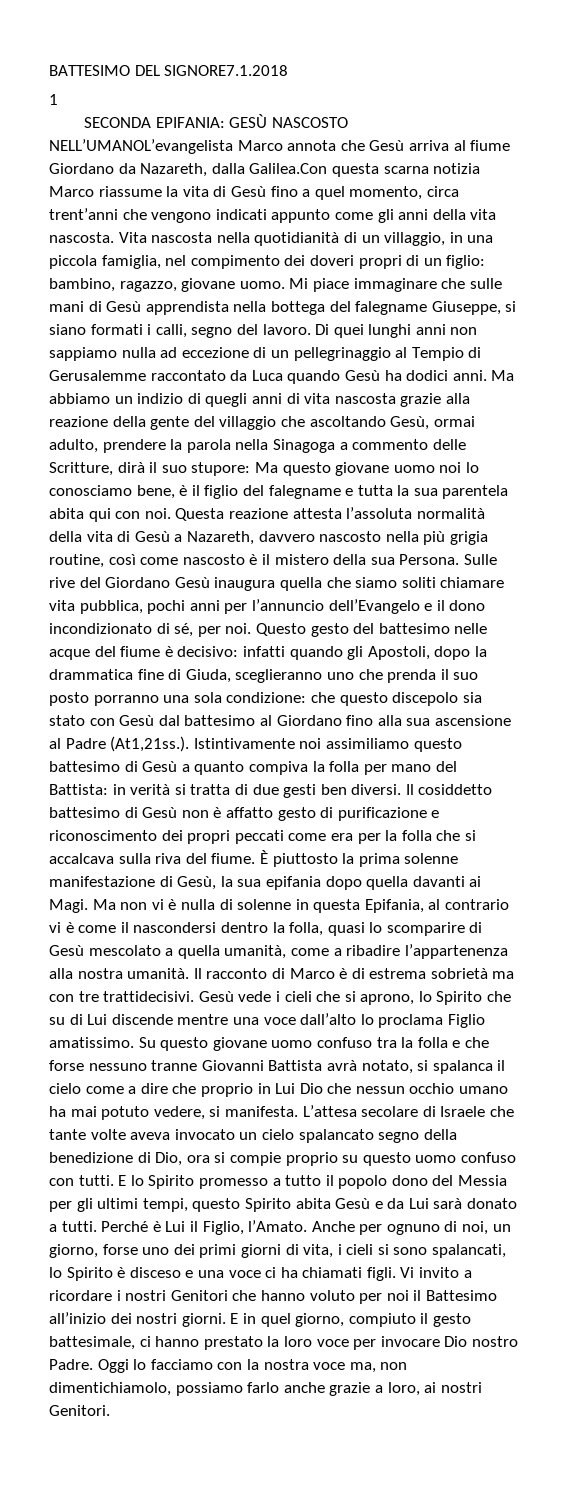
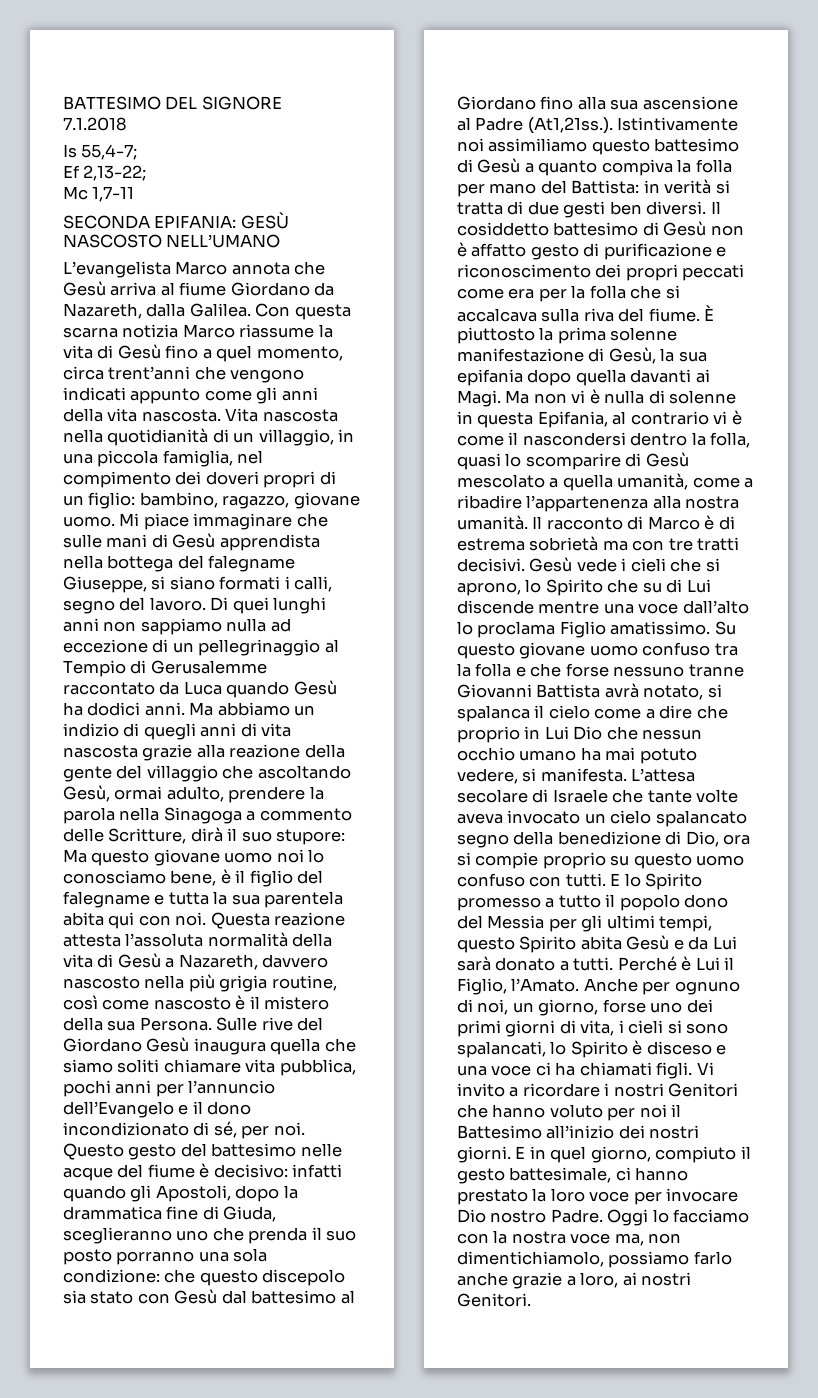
[164,65,289,76] [49,94,58,105] SIGNORE7.1.2018 // 1 -> [201,96,282,110] [63,117,127,131] [63,144,138,160] [63,165,147,181] [63,186,135,202] SIGNORE // 7.1.2018 // Is 55,4-7; // Ef 2,13-22; // Mc 1,7-11
[49,139,233,154] NELL’UMANOL’evangelista -> [166,234,281,248] [63,261,171,278] NELL’UMANO // L’evangelista
[249,163,328,174] Galilea.Con -> [189,303,291,317] Galilea. Con
[103,991,195,1002] trattidecisivi. -> [697,537,740,551] [457,558,525,572] tratti decisivi.

